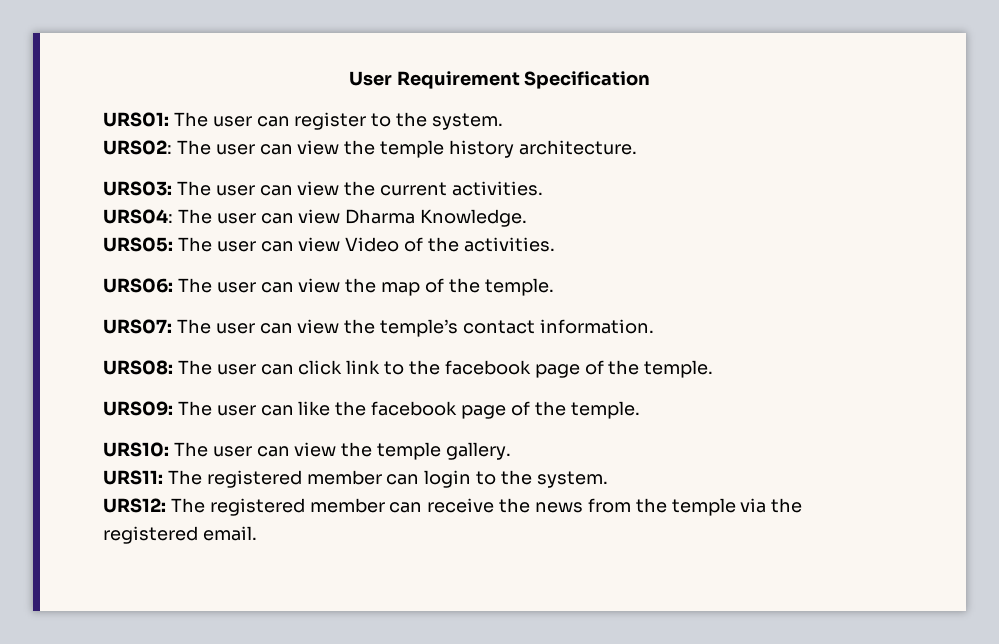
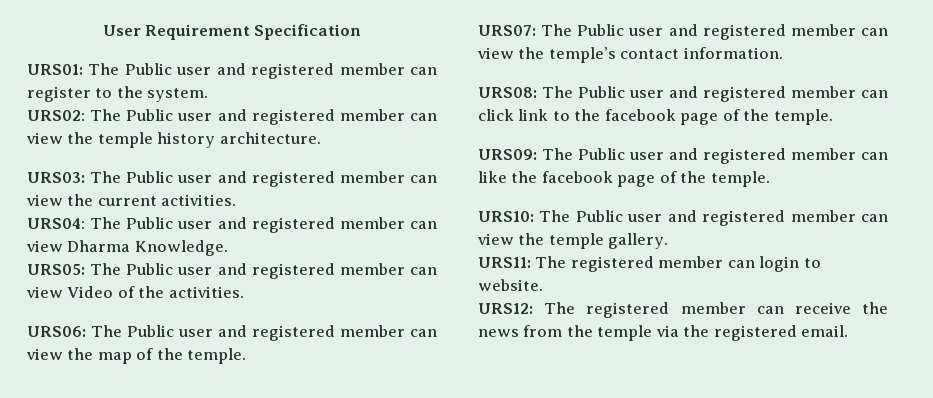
[212,116,252,127] user -> [124,63,405,79] Public user and registered member
[215,144,255,155] user -> [126,109,405,125] Public user and registered member
[215,185,255,196] user -> [126,171,405,187] Public user and registered member
[216,213,256,224] user -> [126,217,405,233] Public user and registered member
[216,241,256,252] user -> [126,263,405,279] Public user and registered member
[216,282,256,293] user -> [127,325,405,341] Public user and registered member
[215,323,255,334] user -> [577,24,856,40] Public user and registered member
[216,364,256,375] user -> [578,86,856,102] Public user and registered member
[216,405,256,416] user -> [578,148,856,164] Public user and registered member
[212,446,252,457] user -> [575,210,856,226] Public user and registered member
[501,470,608,488] the system. -> [478,279,543,291] website.

